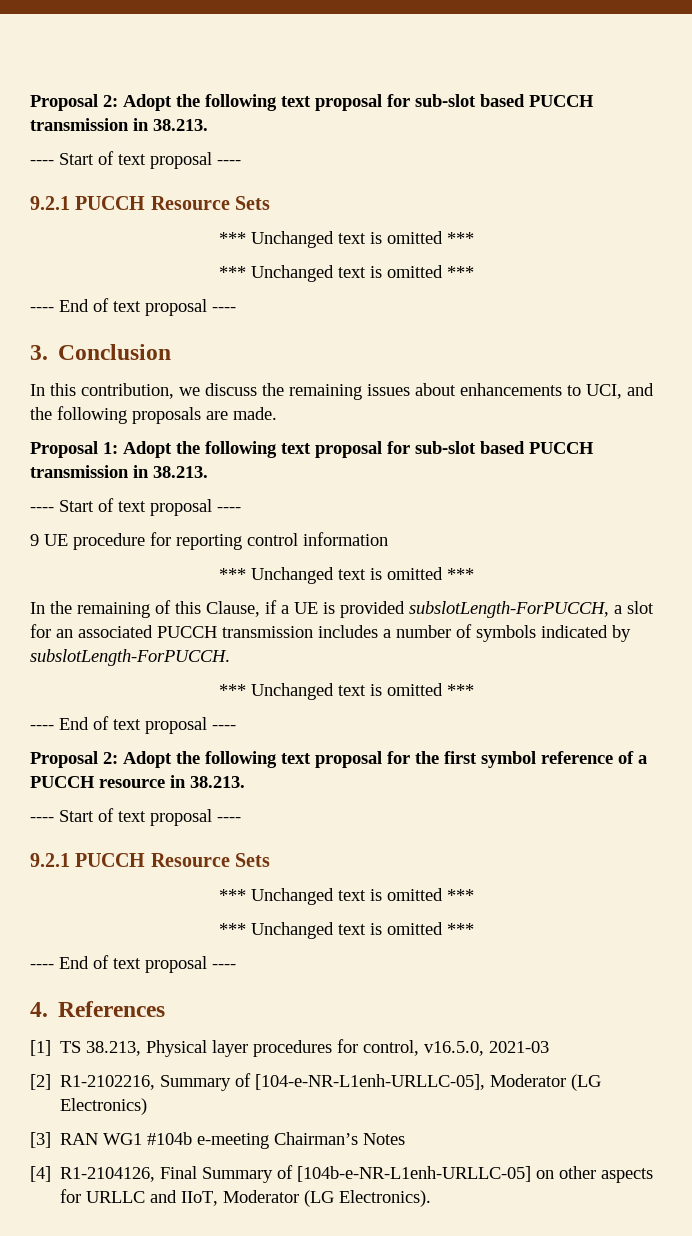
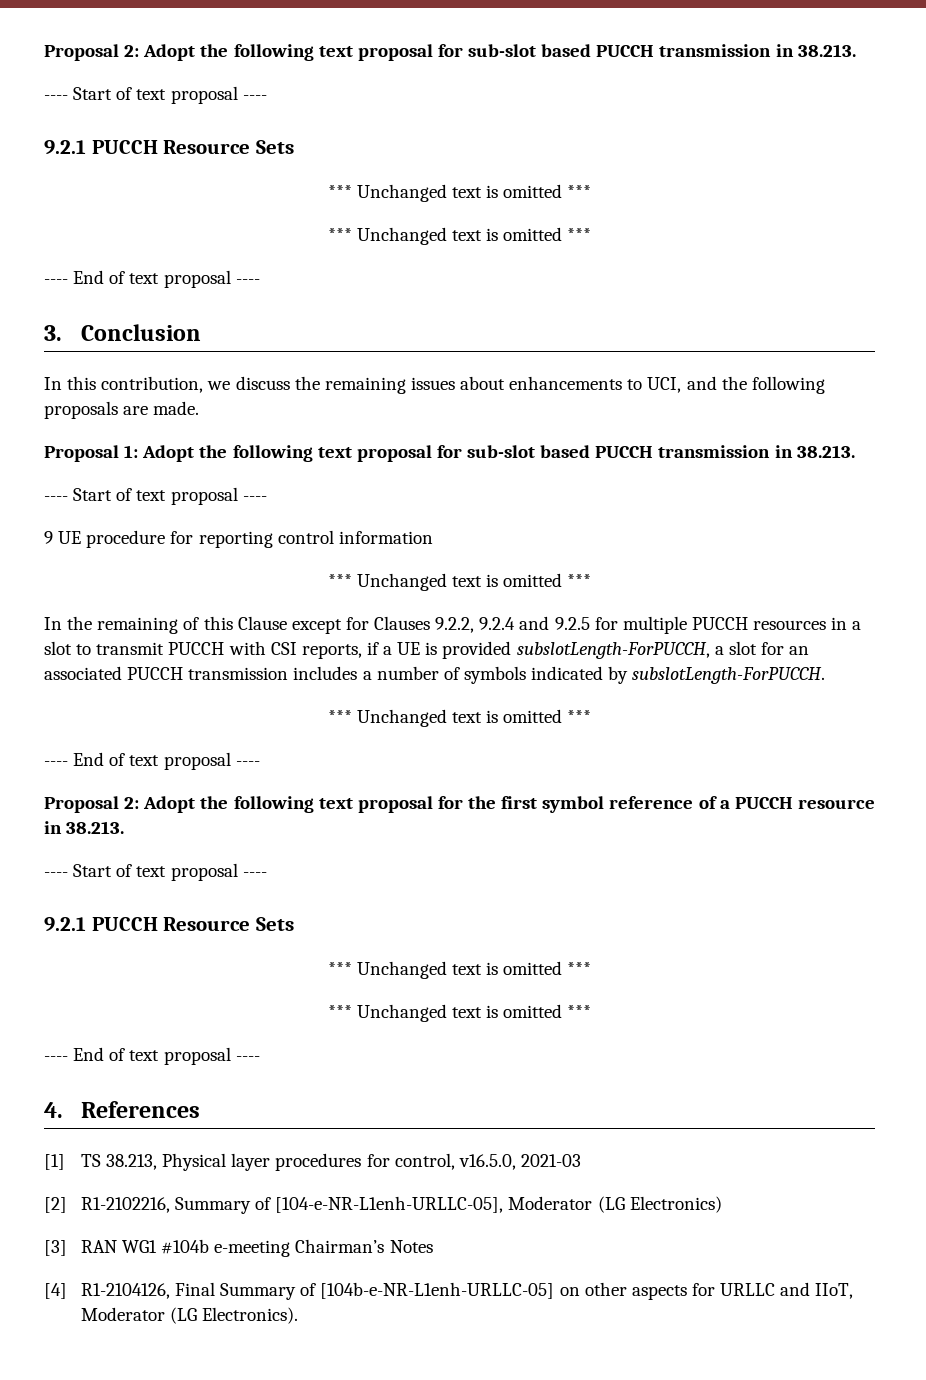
[206,601,260,617] Clause, -> [237,616,862,634] [44,641,362,659] Clause except for Clauses 9.2.2, 9.2.4 and 9.2.5 for multiple PUCCH resources in a slot to transmit PUCCH with CSI reports,

